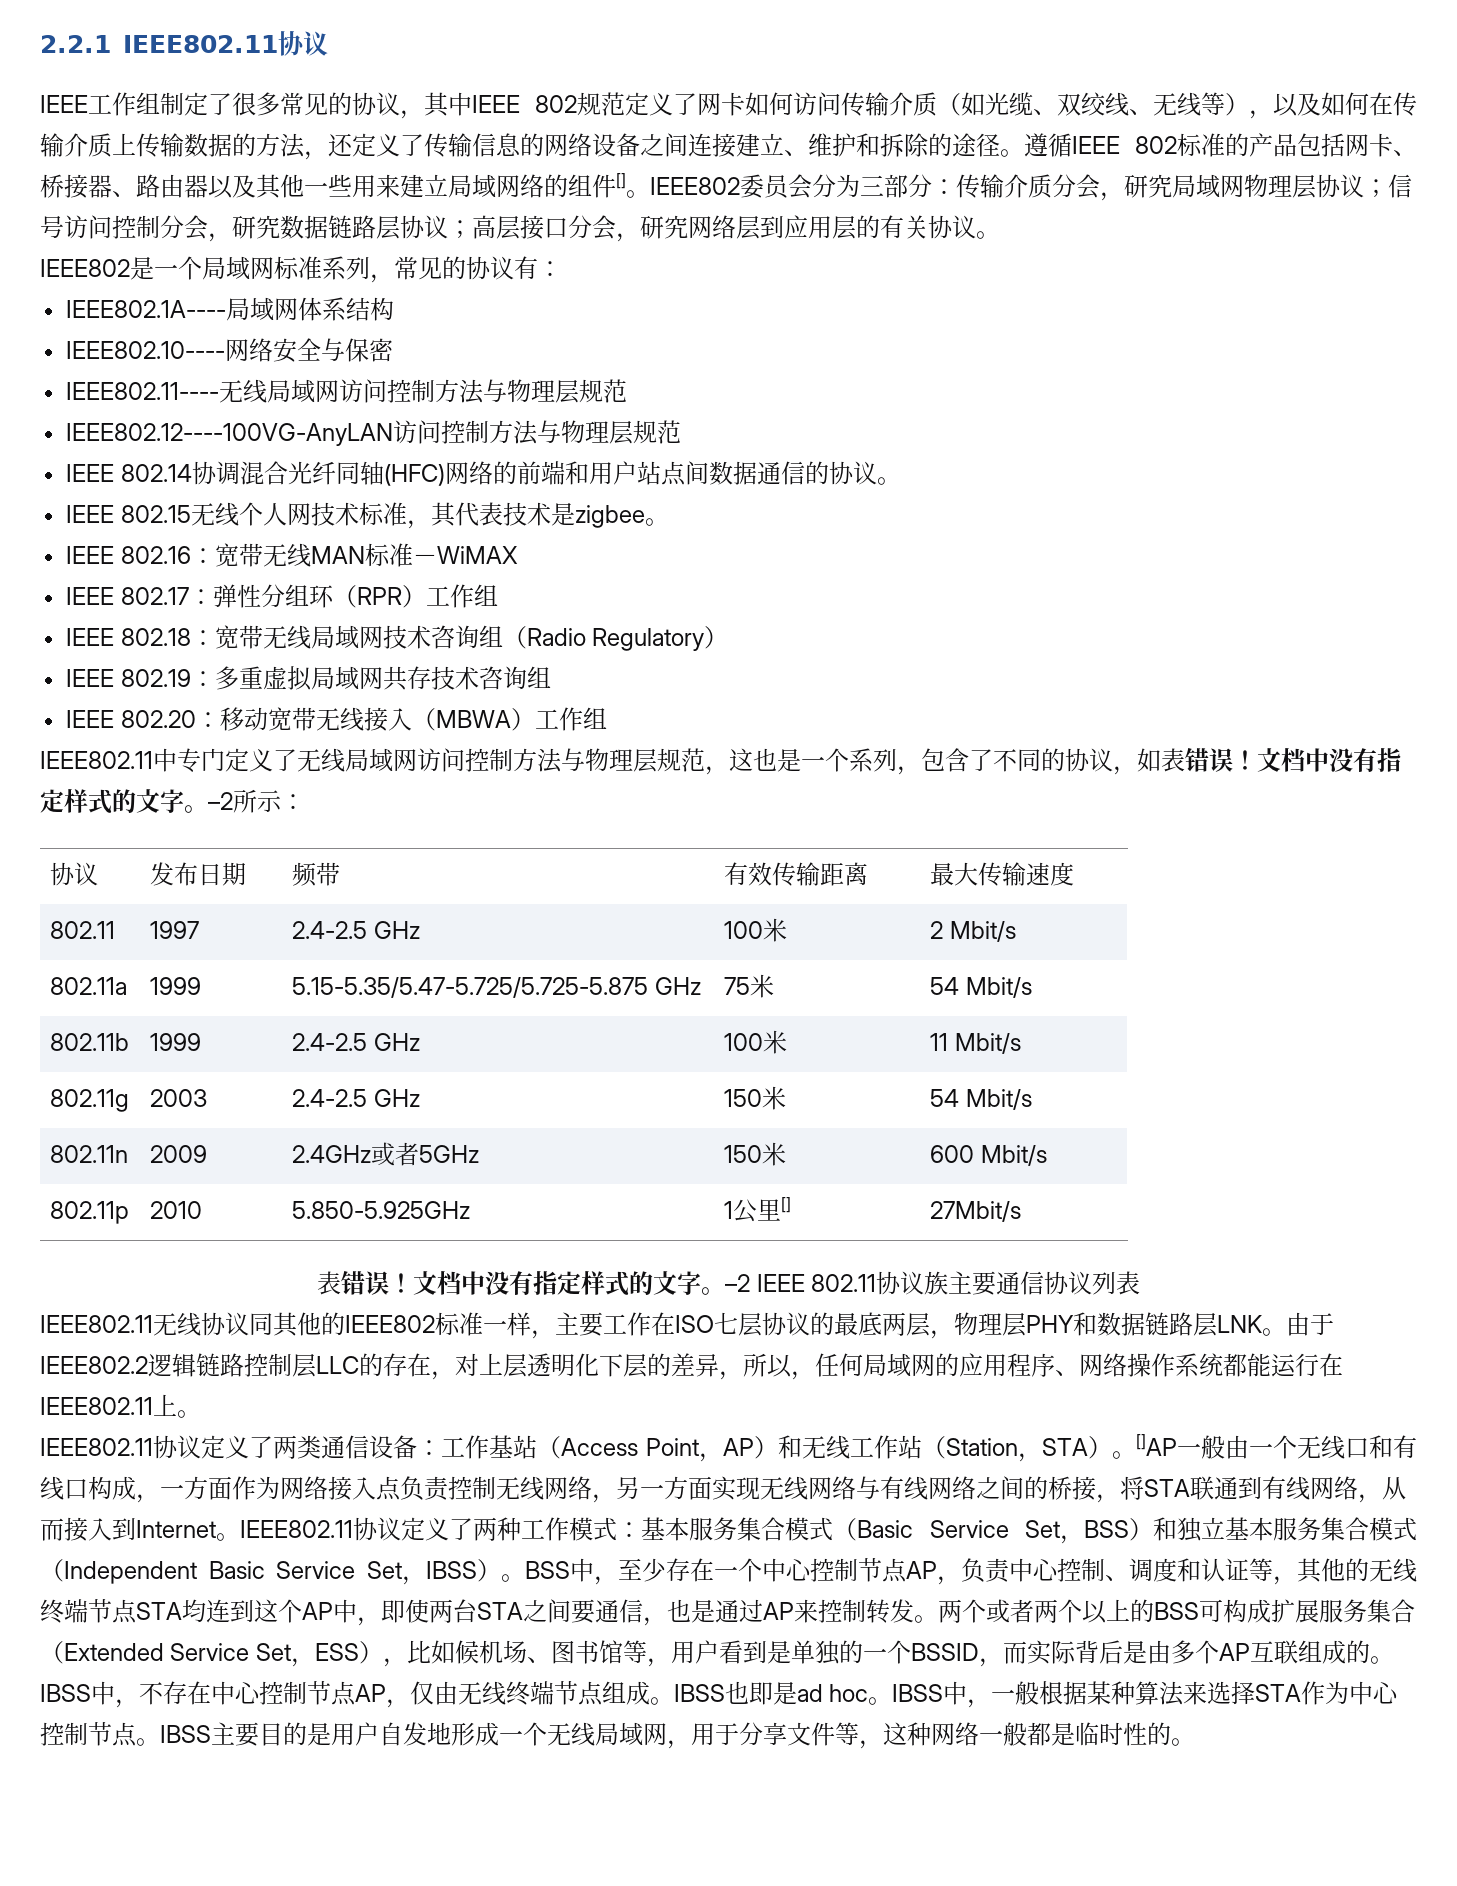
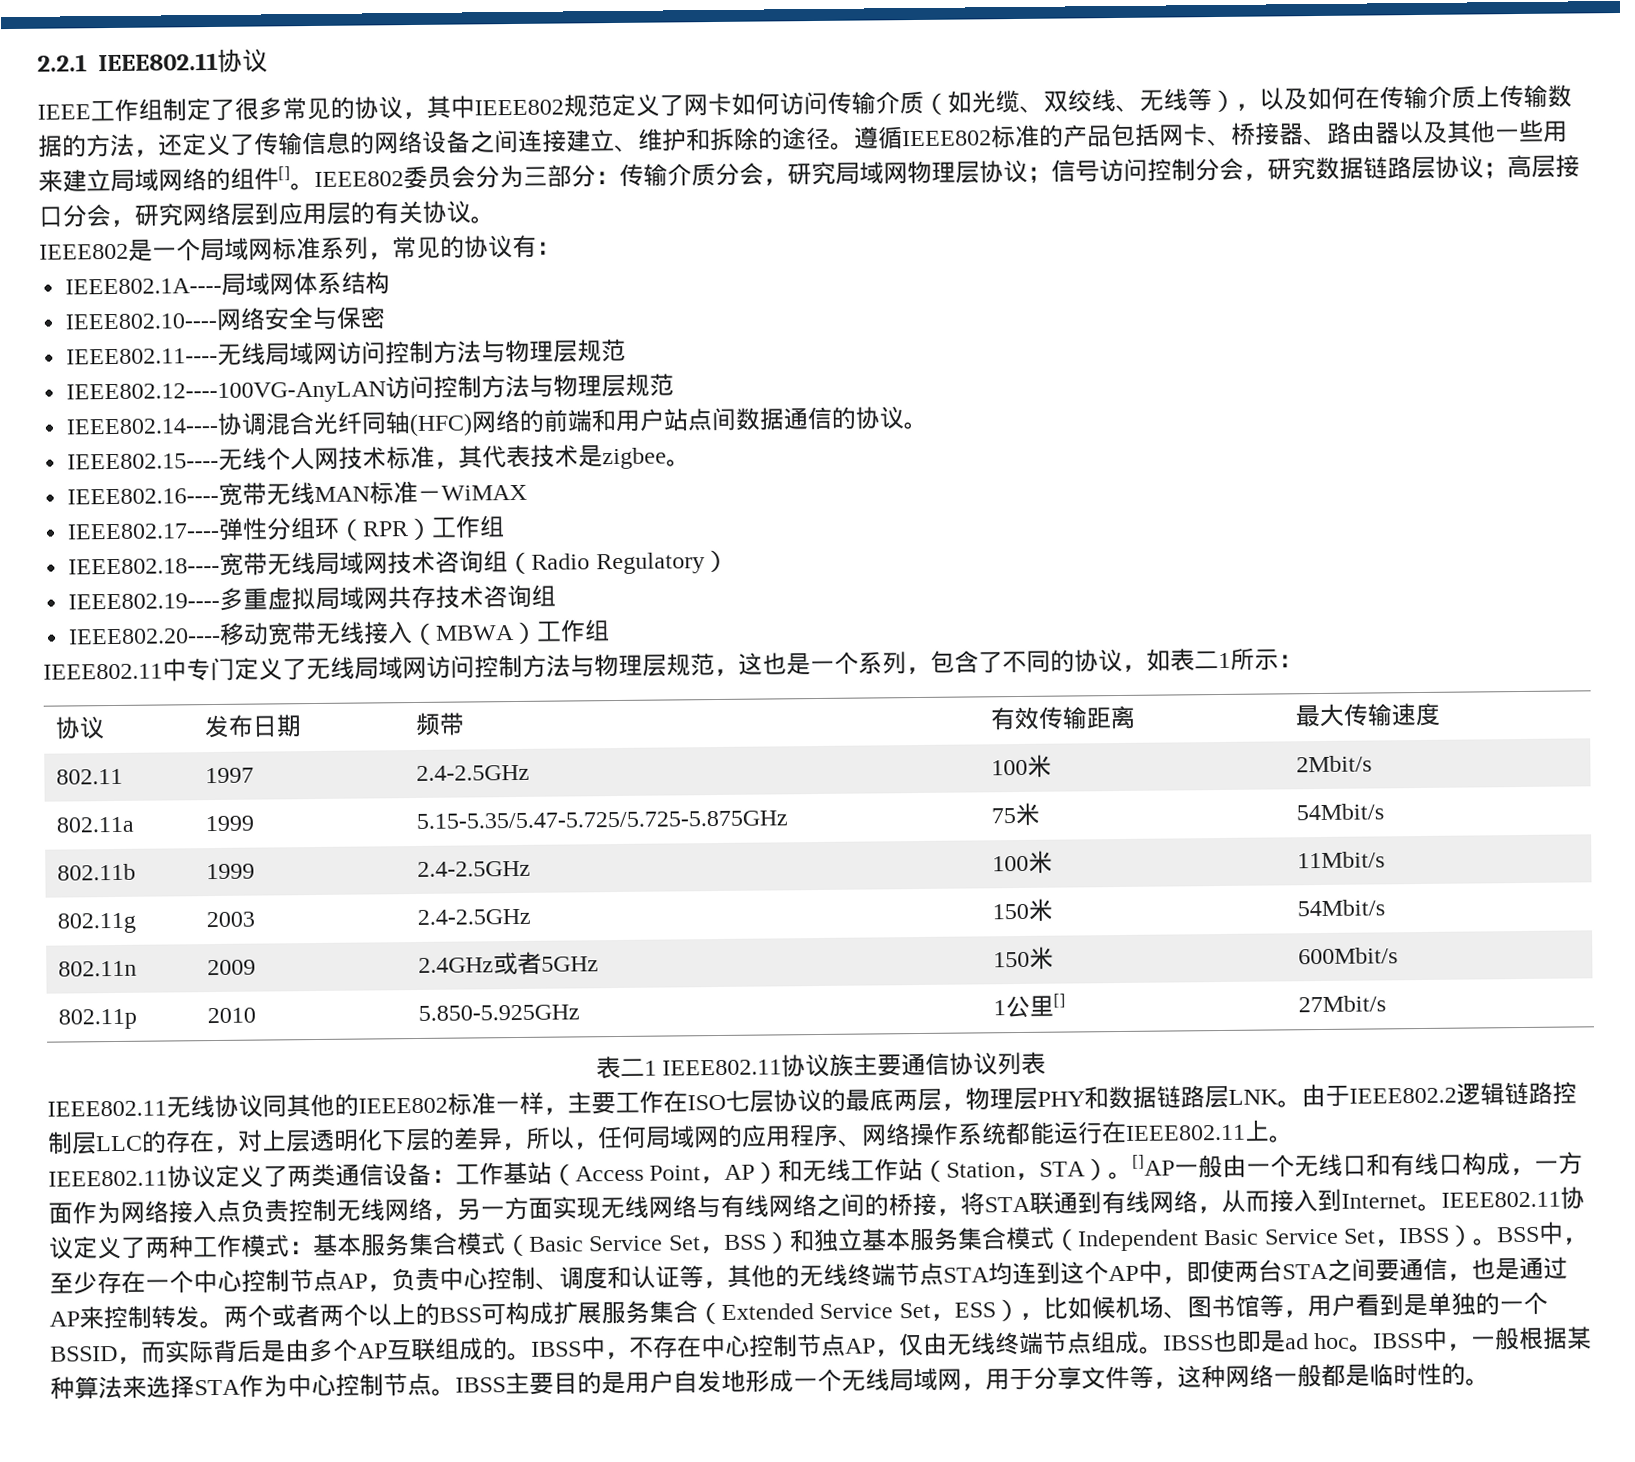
[472,95,577,113] IEEE 802 -> [474,99,564,116] IEEE802
[1072,136,1177,154] IEEE 802 -> [902,130,992,147] IEEE802
[66,464,192,482] IEEE 802.14 -> [66,417,220,435] IEEE802.14----
[66,505,191,523] IEEE 802.15 -> [67,452,220,470] IEEE802.15----
[66,546,215,564] IEEE 802.16： -> [67,487,220,505] IEEE802.16----
[66,587,213,605] IEEE 802.17： -> [67,522,221,540] IEEE802.17----
[66,628,215,646] IEEE 802.18： -> [68,557,221,575] IEEE802.18----
[66,669,215,687] IEEE 802.19： -> [68,592,221,610] IEEE802.19----
[66,710,220,728] IEEE 802.20： -> [68,627,222,645] IEEE802.20----
[1185,747,1401,772] [40,789,233,814] 错误！文档中没有指定样式的文字。–2 -> [1194,651,1231,669] 二1
[292,921,420,939] [724,918,788,942] [930,921,1016,942] 2.4-2.5 GHz | 100米 | 2 Mbit/s -> [415,764,530,782] [990,754,1052,778] [1295,755,1372,773] 2.4-2.5GHz | 100米 | 2Mbit/s
[292,977,701,998] 5.15-5.35/5.47-5.725/5.725-5.875 GHz -> [415,810,788,829] 5.15-5.35/5.47-5.725/5.725-5.875GHz
[930,977,1032,998] 54 Mbit/s -> [1295,803,1384,821] 54Mbit/s
[292,1033,420,1051] [724,1030,788,1054] [930,1033,1021,1054] 2.4-2.5 GHz | 100米 | 11 Mbit/s -> [416,860,531,877] [991,850,1053,874] [1296,851,1385,869] 2.4-2.5GHz | 100米 | 11Mbit/s
[292,1089,420,1107] [724,1086,787,1110] [930,1089,1032,1110] 2.4-2.5 GHz | 150米 | 54 Mbit/s -> [416,908,531,925] [991,898,1053,922] [1296,899,1385,917] 2.4-2.5GHz | 150米 | 54Mbit/s
[930,1145,1047,1166] 600 Mbit/s -> [1297,947,1398,965] 600Mbit/s
[341,1270,876,1296] 错误！文档中没有指定样式的文字。–2 IEEE 802.11 -> [619,1058,783,1076] 二1 IEEE802.11

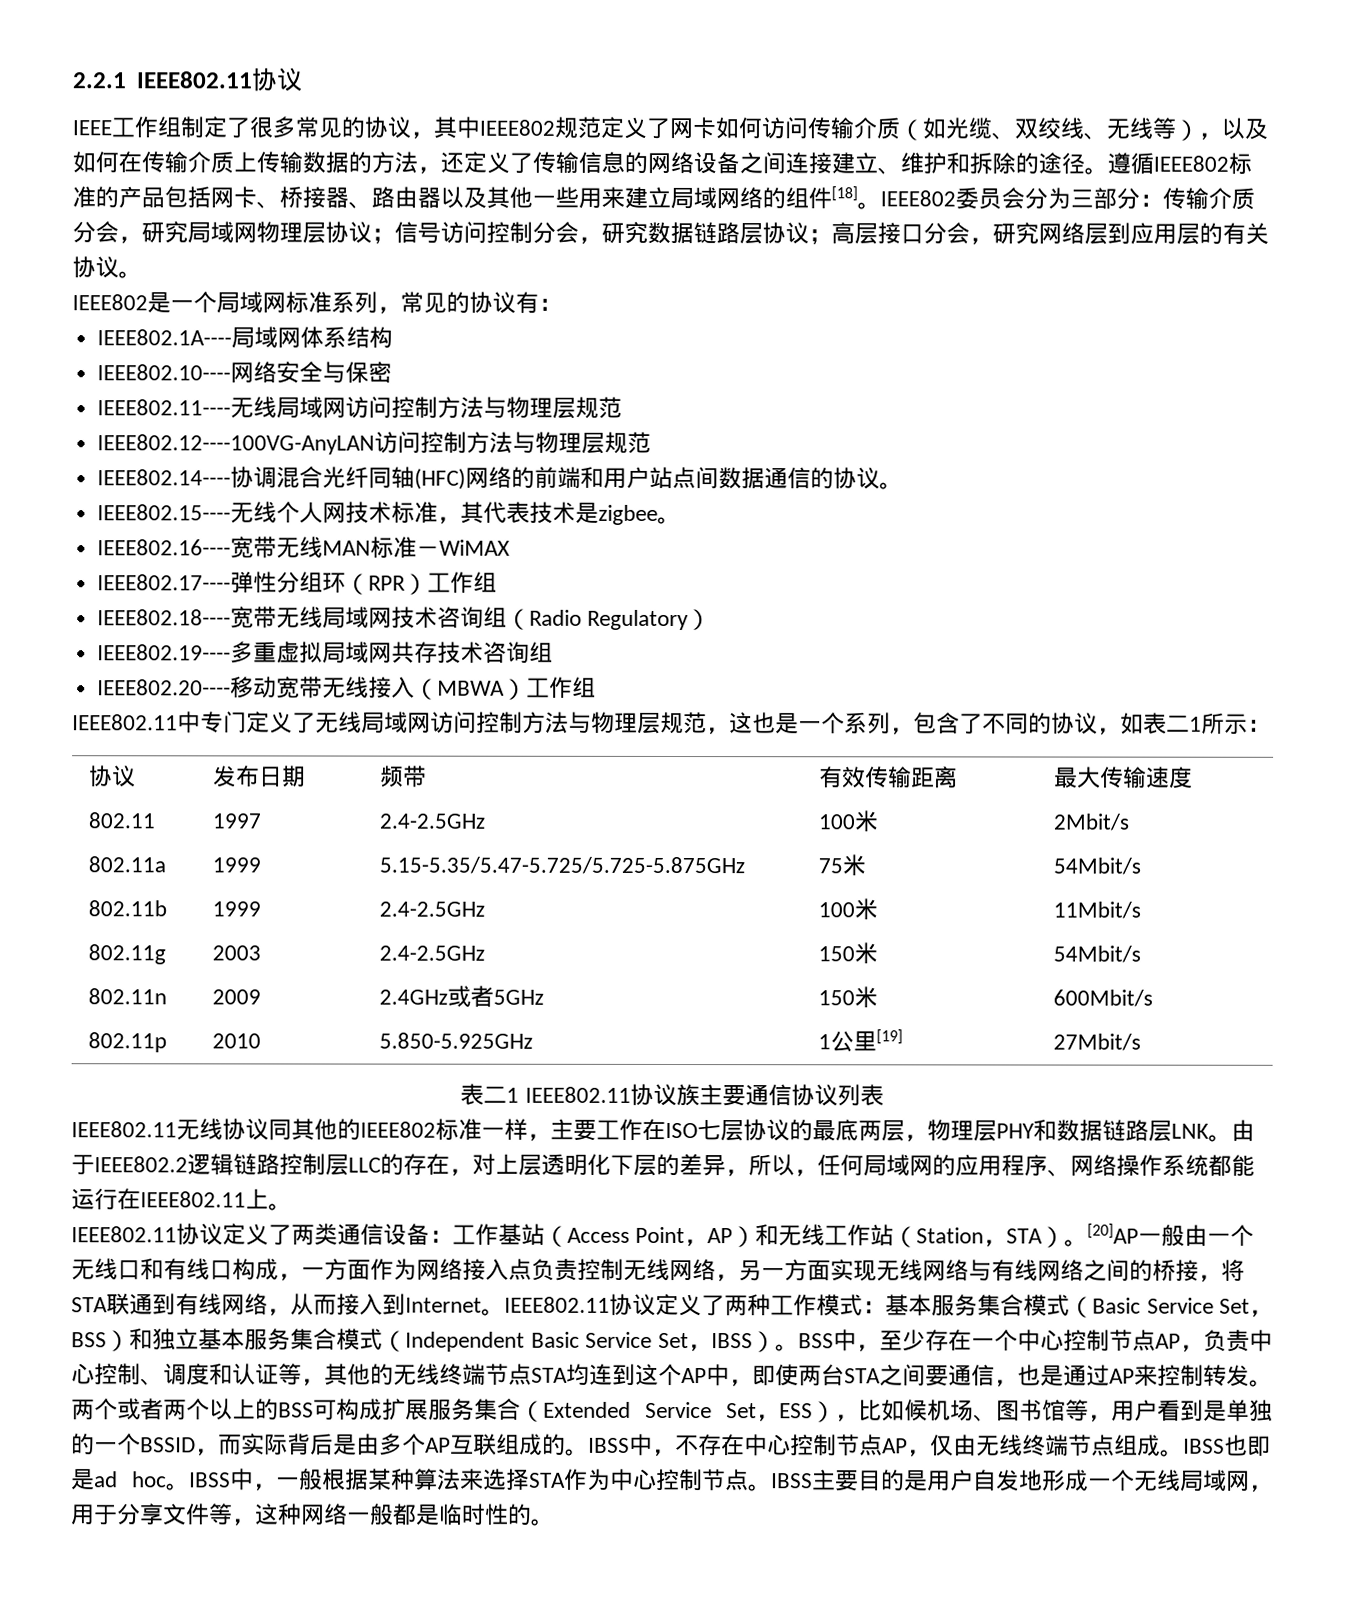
[278,166,291,181] [] -> [831,186,858,202] [18]
[1052,993,1066,1008] [] -> [876,1029,904,1045] [19]
[1132,1154,1176,1176] []AP -> [1087,1223,1140,1244] [20]AP

